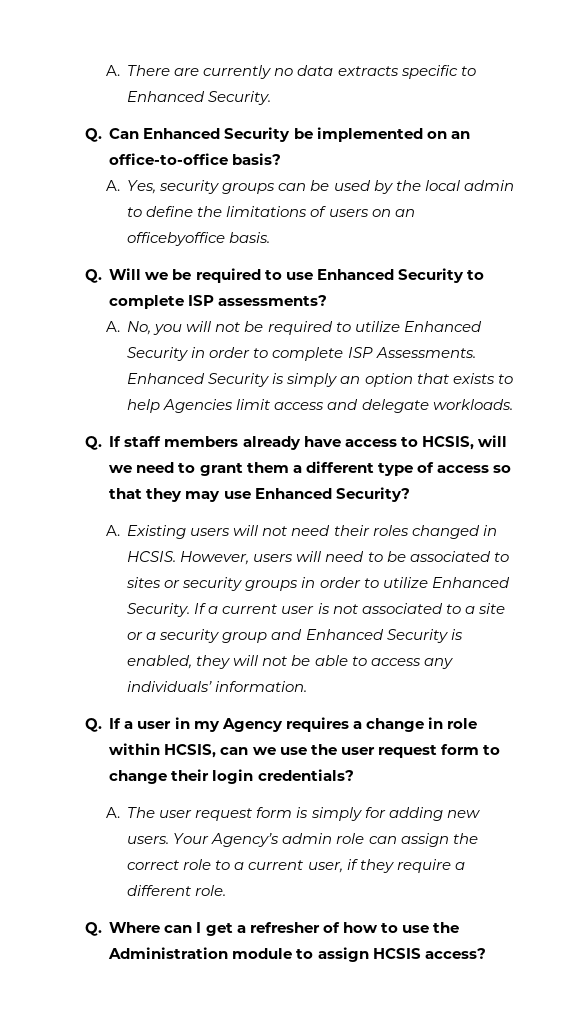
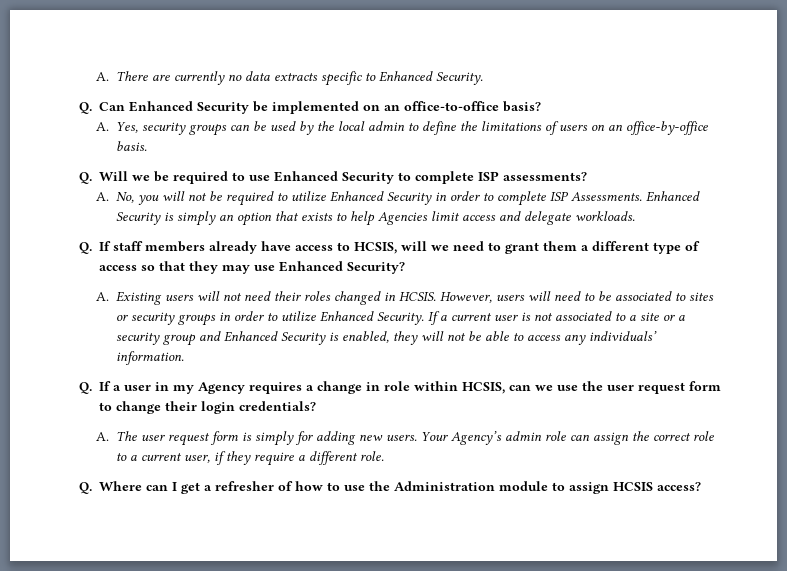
[127,232,226,246] officebyoffice -> [626,121,709,135] office-by-office

